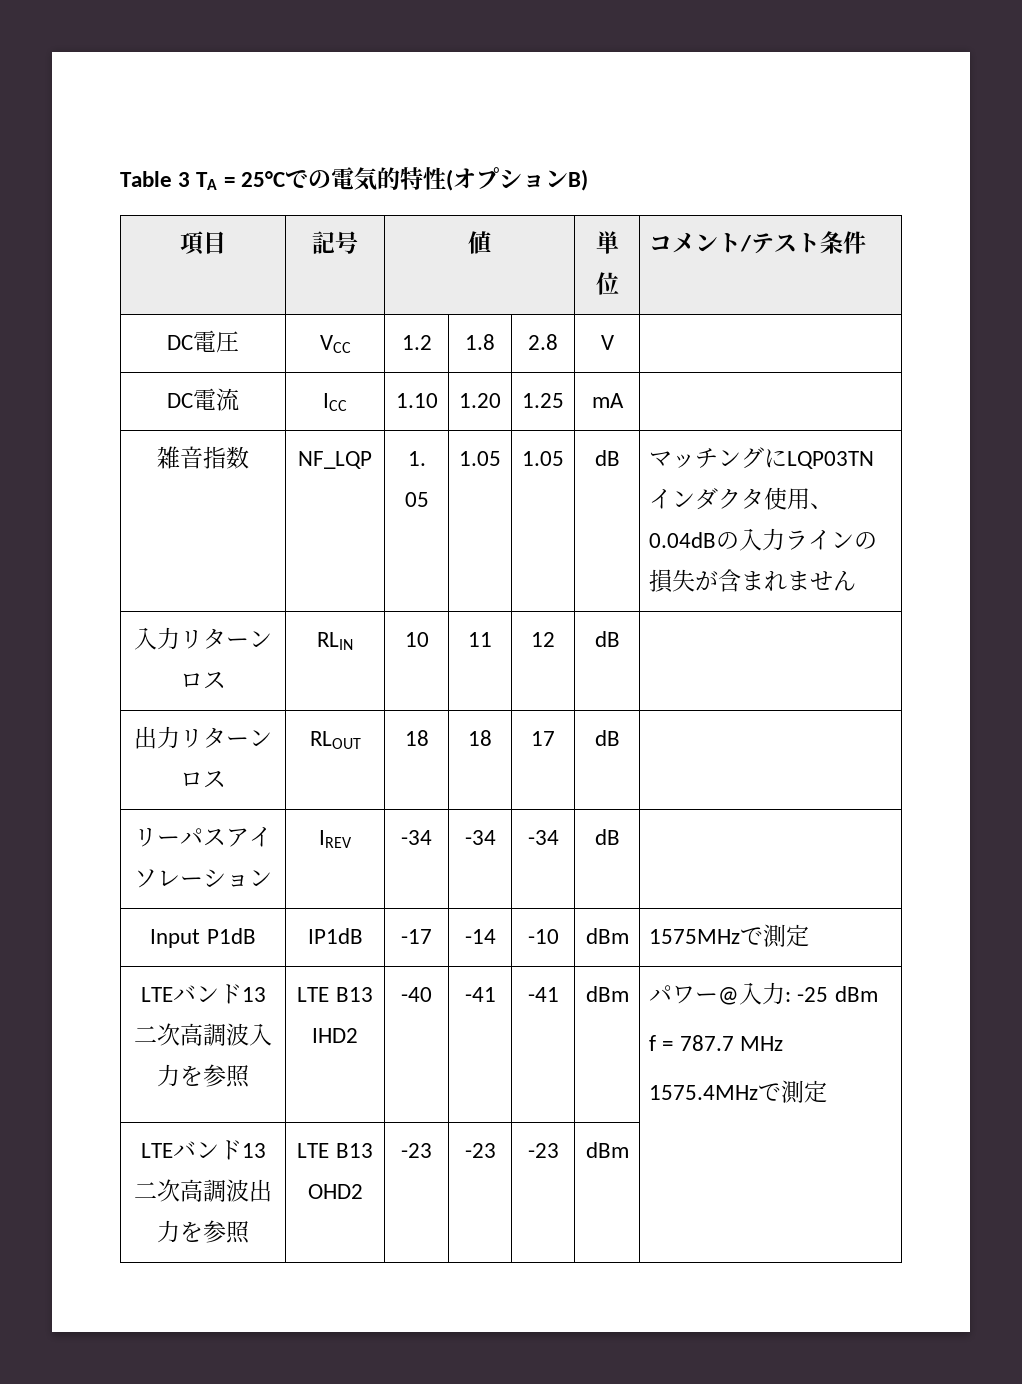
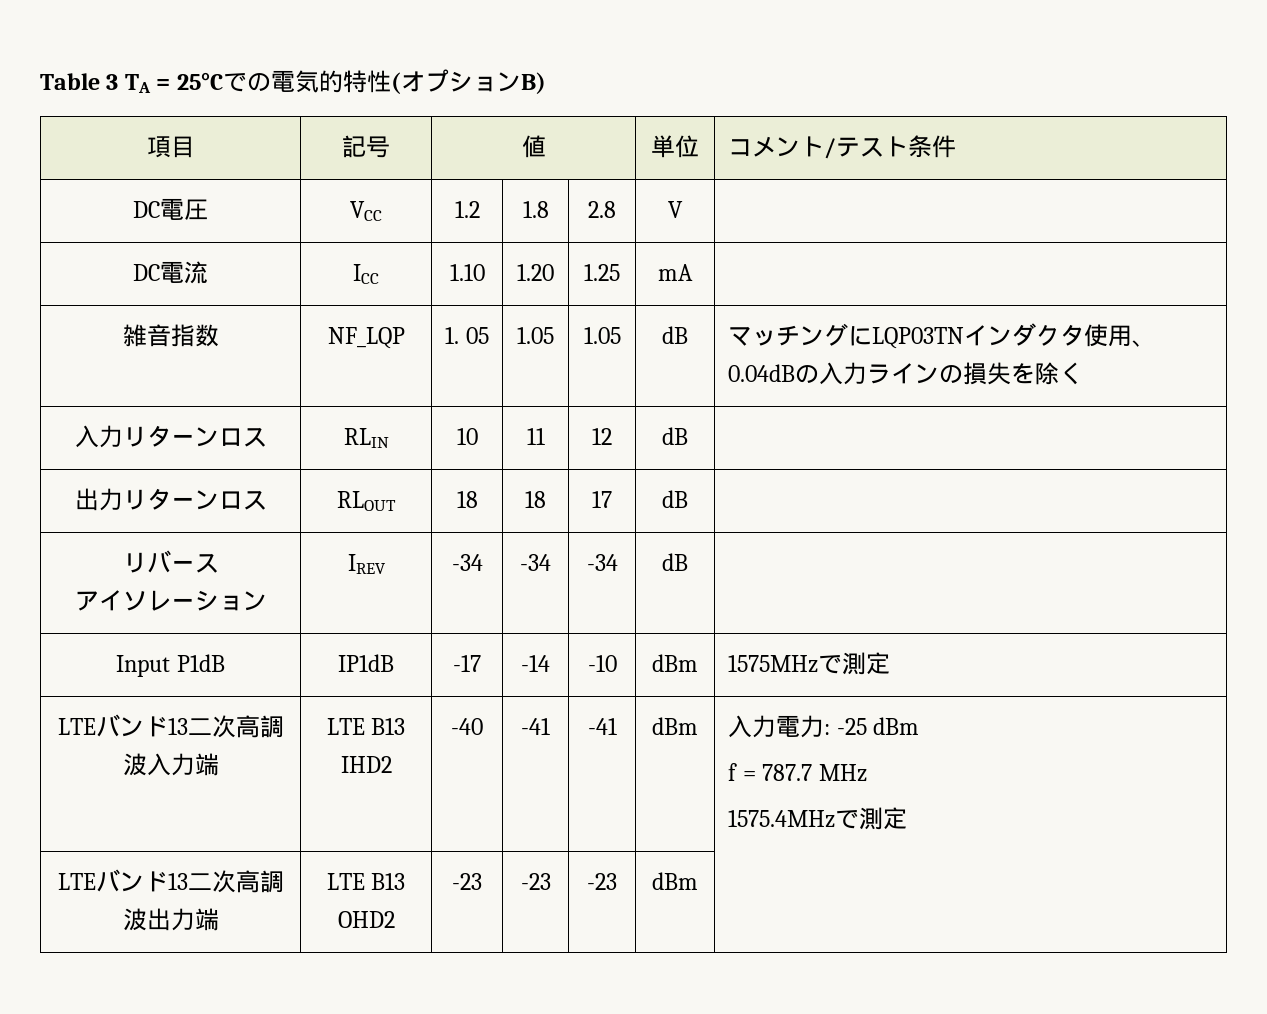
[695,569,857,592] が含まれません -> [1011,362,1084,385] を除く
[157,828,226,846] ーパス -> [146,550,219,573] バース //
[180,1064,250,1088] を参照 -> [194,753,219,776] 端
[649,982,763,1005] パワー@入 -> [728,715,801,738] 入力電
[180,1220,250,1244] を参照 -> [194,908,219,931] 端

